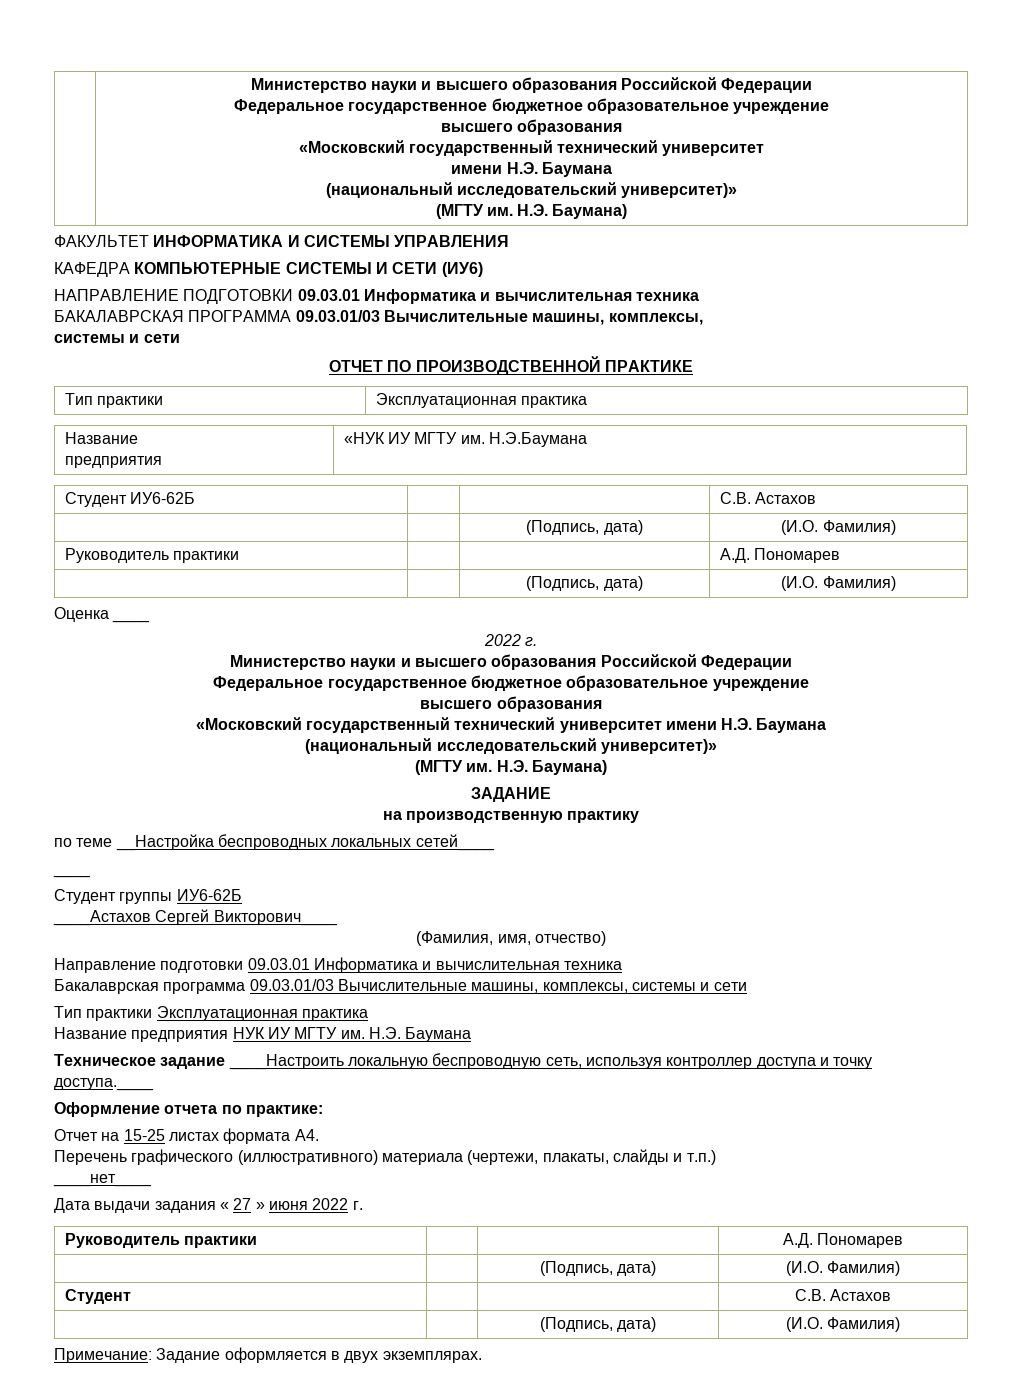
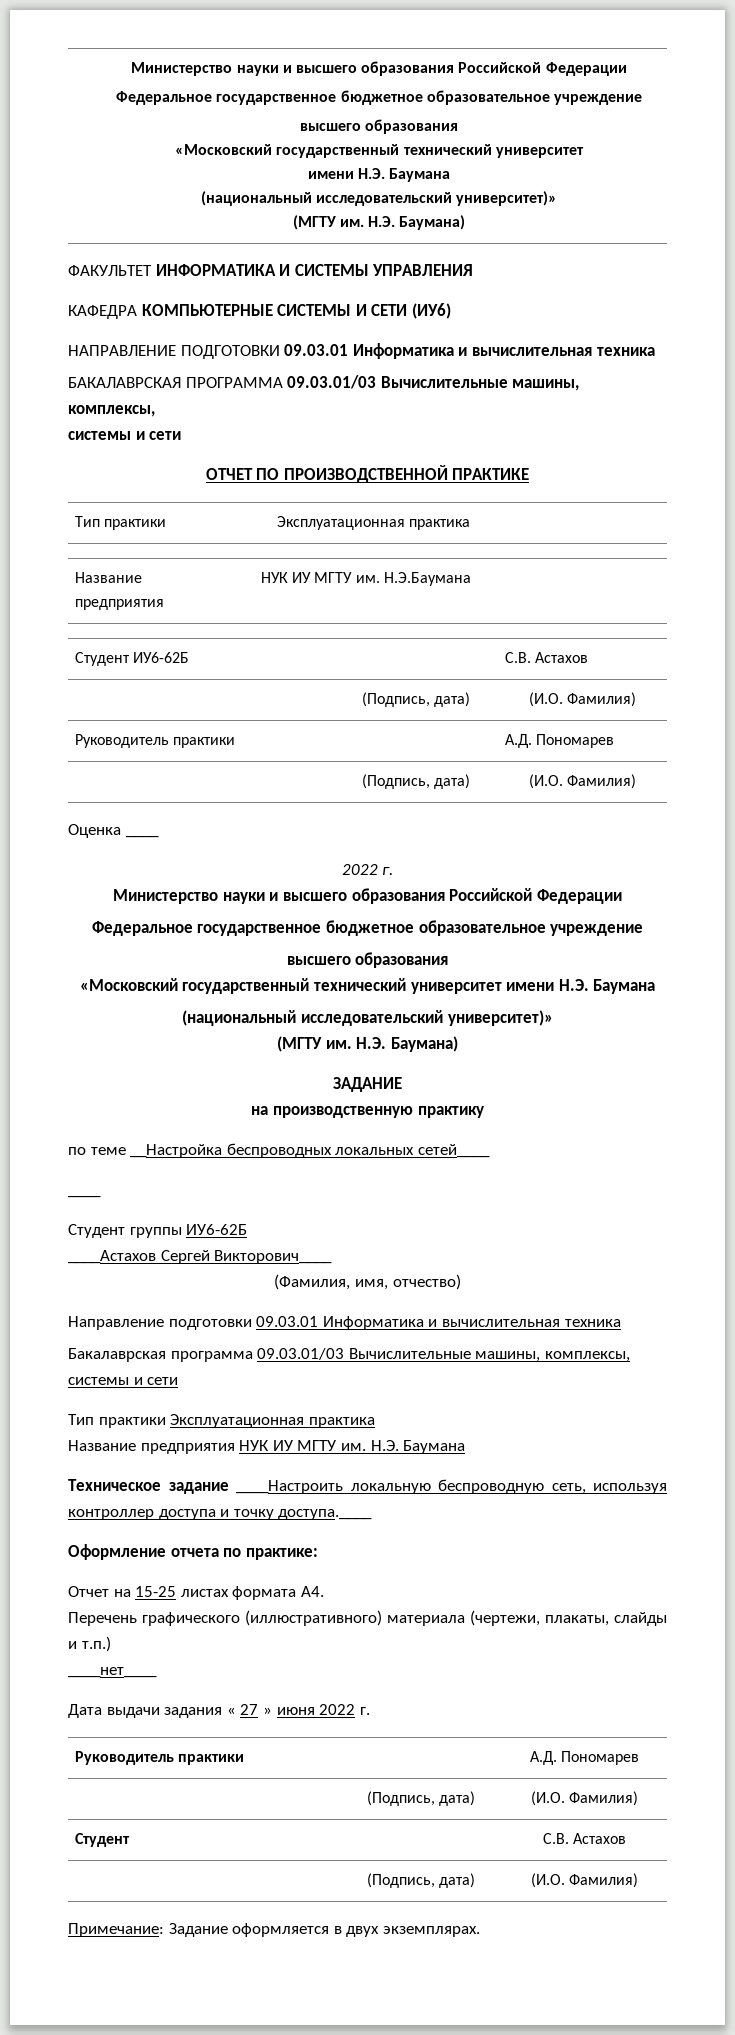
[343,432,385,444] «НУК -> [261,572,289,583] НУК

